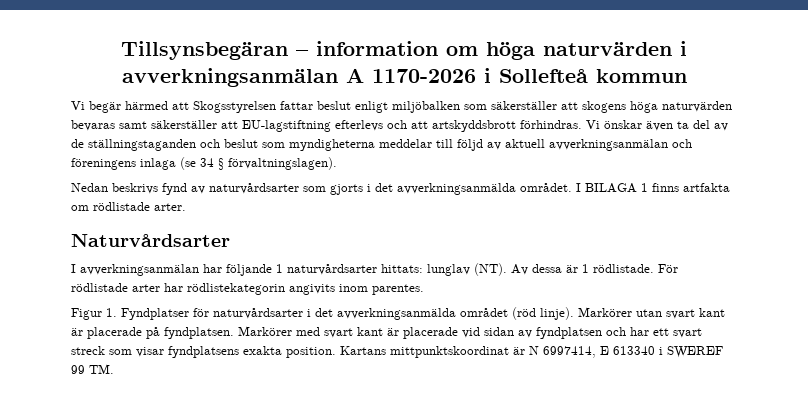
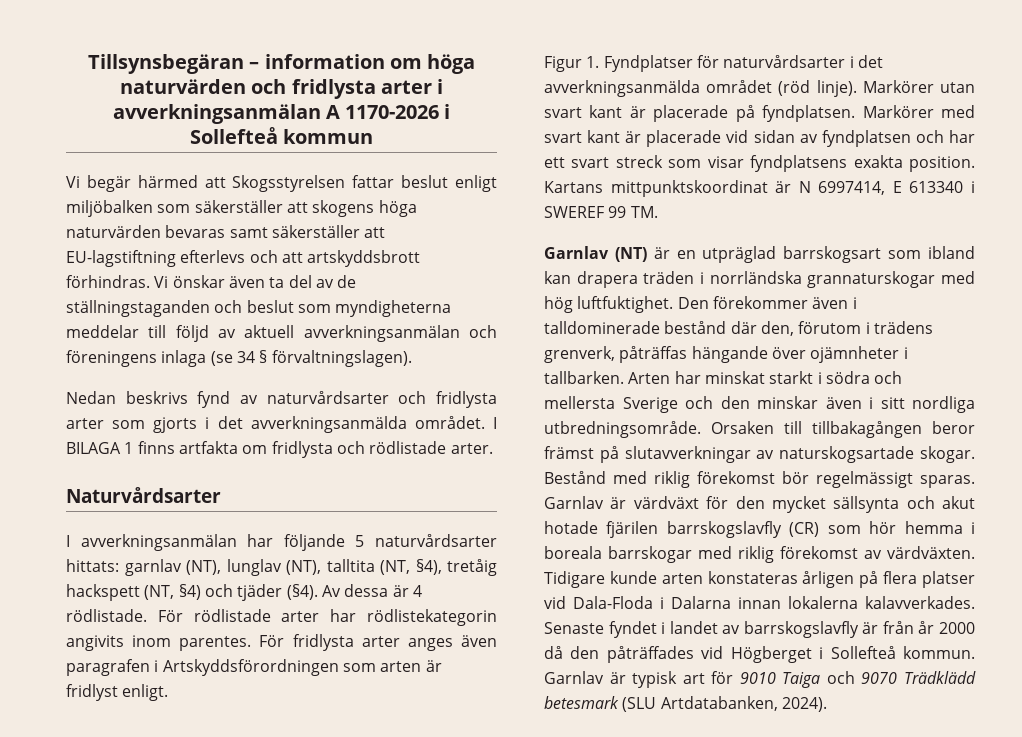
(672, 49) none -> [251,79,432,99] och fridlysta arter
(299, 188) none -> [398,391,498,408] [66,418,104,429] och fridlysta arter
(89, 208) none -> [271,441,365,458] fridlysta och
[276,264,283,273] 1 -> [355,535,365,547] 5
[427,263,507,276] lunglav (NT). -> [124,559,497,576] [66,584,318,601] garnlav (NT), lunglav (NT), talltita (NT, §4), tretåig hackspett (NT, §4) och tjäder (§4).
[582,264,589,273] 1 -> [412,585,422,597] 4
(424, 289) none -> [259,634,498,651] [66,659,442,676] [66,684,169,701] För fridlysta arter anges även paragrafen i Artskyddsförordningen som arten är fridlyst enligt.
(114, 369) none -> [544,246,975,263] [544,271,976,288] [544,296,857,313] [544,321,933,336] [544,346,908,363] [544,371,903,384] [544,396,975,413] [544,421,975,438] [544,446,975,463] [544,471,975,488] [544,496,975,513] [544,521,975,538] [544,546,975,563] [544,571,975,588] [544,596,975,609] [544,621,975,638] [544,646,976,663] [544,671,977,688] [544,696,827,712] // Garnlav (NT) är en utpräglad barrskogsart som ibland kan drapera träden i norrländska grannaturskogar med hög luftfuktighet. Den förekommer även i talldominerade bestånd där den, förutom i trädens grenverk, påträffas hängande över ojämnheter i tallbarken. Arten har minskat starkt i södra och mellersta Sverige och den minskar även i sitt nordliga utbredningsområde. Orsaken till tillbakagången beror främst på slutavverkningar av naturskogsartade skogar. Bestånd med riklig förekomst bör regelmässigt sparas. Garnlav är värdväxt för den mycket sällsynta och akut hotade fjärilen barrskogslavfly (CR) som hör hemma i boreala barrskogar med riklig förekomst av värdväxten. Tidigare kunde arten konstateras årligen på flera platser vid Dala-Floda i Dalarna innan lokalerna kalavverkades. Senaste fyndet i landet av barrskogslavfly är från år 2000 då den påträffades vid Högberget i Sollefteå kommun. Garnlav är typisk art för 9010 Taiga och 9070 Trädklädd betesmark (SLU Artdatabanken, 2024).

